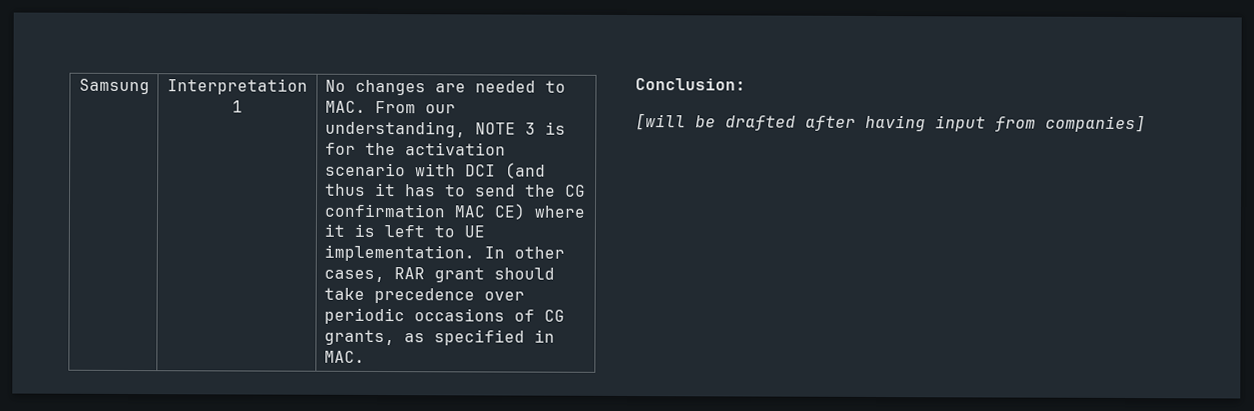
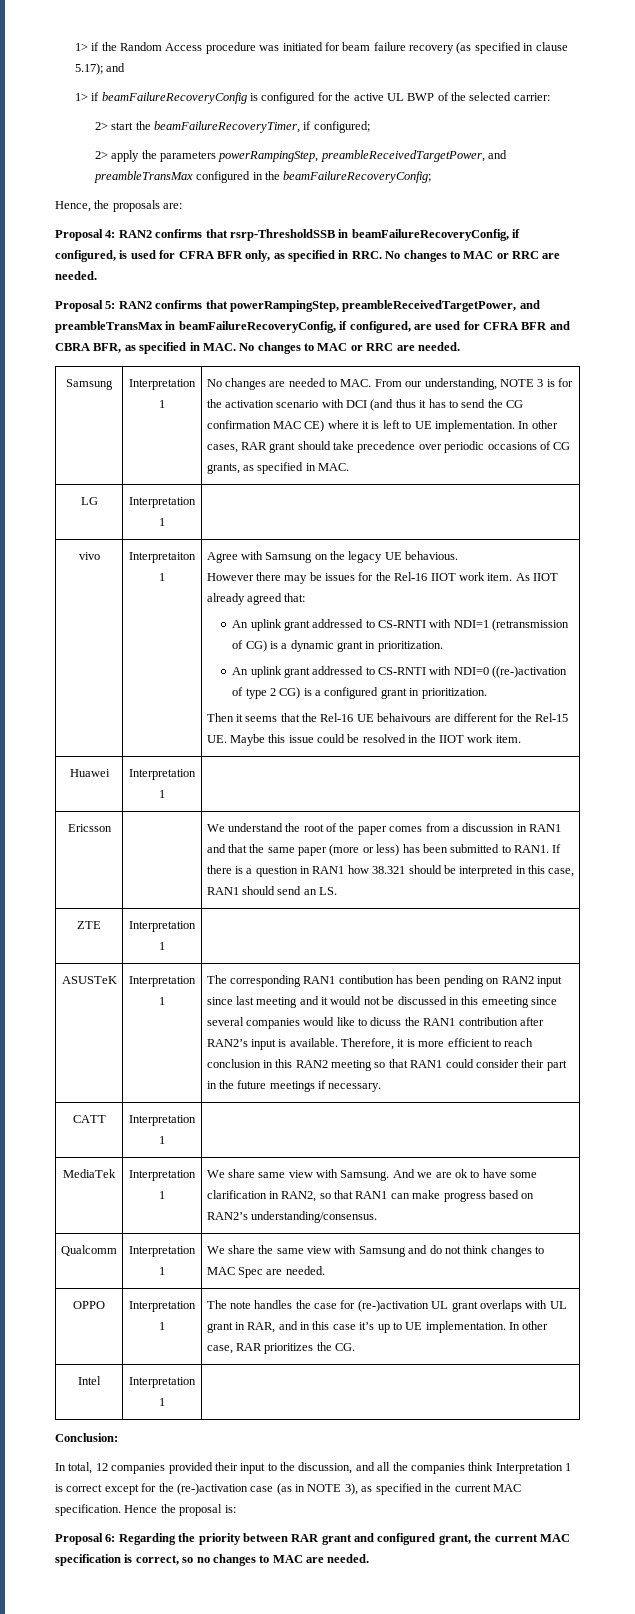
(78, 86) none -> [74,42,568,54] [74,63,126,75] [74,92,550,104] [94,121,370,133] [94,150,508,162] [93,171,432,183] [55,200,183,212] [55,229,520,241] [55,250,561,262] [55,271,97,280] [55,300,540,312] [55,321,570,333] [55,342,460,354] 1> if the Random Access procedure was initiated for beam failure recovery (as specified in clause 5.17); and // 1> if beamFailureRecoveryConfig is configured for the active UL BWP of the selected carrier: // 2> start the beamFailureRecoveryTimer, if configured; // 2> apply the parameters powerRampingStep, preambleReceivedTargetPower, and preambleTransMax configured in the beamFailureRecoveryConfig; // Hence, the proposals are: // Proposal 4: RAN2 confirms that rsrp-ThresholdSSB in beamFailureRecoveryConfig, if configured, is used for CFRA BFR only, as specified in RRC. No changes to MAC or RRC are needed. // Proposal 5: RAN2 confirms that powerRampingStep, preambleReceivedTargetPower, and preambleTransMax in beamFailureRecoveryConfig, if configured, are used for CFRA BFR and CBRA BFR, as specified in MAC. No changes to MAC or RRC are needed. //
[635,78,746,91] [635,113,1146,133] // Conclusion: // [will be drafted after having input from companies] -> [80,497,98,505] [129,497,196,508] [159,518,165,526] [78,552,100,560] [129,552,196,563] [159,573,165,581] [206,551,459,563] [206,572,558,584] [206,593,306,605] [232,619,570,631] [232,640,443,652] [232,666,568,678] [232,687,487,699] [206,713,568,722] [206,734,521,746] [69,769,110,777] [129,769,196,780] [159,790,165,798] [67,824,112,832] [206,823,561,835] [206,844,562,856] [206,865,575,877] [206,886,337,895] [77,921,101,929] [129,921,196,932] [159,942,165,950] [61,976,117,984] [129,976,196,987] [159,997,165,1005] [206,975,562,987] [206,996,557,1008] [206,1017,544,1029] [206,1038,534,1050] [206,1059,567,1071] [206,1080,382,1092] [72,1115,106,1123] [129,1115,196,1126] [159,1136,165,1144] [63,1169,116,1178] [129,1170,196,1181] [159,1191,165,1199] [206,1169,537,1181] [206,1190,535,1202] [206,1211,377,1223] [61,1245,117,1256] [129,1246,196,1257] [159,1267,165,1275] [206,1245,544,1257] [206,1266,325,1278] [73,1301,105,1309] [129,1301,196,1312] [159,1322,165,1330] [206,1300,567,1312] [206,1321,549,1333] [206,1342,355,1354] [78,1376,101,1385] [129,1377,196,1388] [159,1398,165,1406] [55,1433,118,1442] [55,1462,571,1474] [55,1483,521,1495] [55,1504,236,1516] [55,1533,570,1545] [55,1554,370,1566] // LG | Interpretation 1 | // vivo | Interpretaiton 1 | Agree with Samsung on the legacy UE behavious. // However there may be issues for the Rel-16 IIOT work item. As IIOT already agreed that: // An uplink grant addressed to CS-RNTI with NDI=1 (retransmission of CG) is a dynamic grant in prioritization. // An uplink grant addressed to CS-RNTI with NDI=0 ((re-)activation of type 2 CG) is a configured grant in prioritization. // Then it seems that the Rel-16 UE behaivours are different for the Rel-15 UE. Maybe this issue could be resolved in the IIOT work item. // Huawei | Interpretation 1 | // Ericsson | | We understand the root of the paper comes from a discussion in RAN1 and that the same paper (more or less) has been submitted to RAN1. If there is a question in RAN1 how 38.321 should be interpreted in this case, RAN1 should send an LS. // ZTE | Interpretation 1 | // ASUSTeK | Interpretation 1 | The corresponding RAN1 contibution has been pending on RAN2 input since last meeting and it would not be discussed in this emeeting since several companies would like to dicuss the RAN1 contribution after RAN2’s input is available. Therefore, it is more efficient to reach conclusion in this RAN2 meeting so that RAN1 could consider their part in the future meetings if necessary. // CATT | Interpretation 1 | // MediaTek | Interpretation 1 | We share same view with Samsung. And we are ok to have some clarification in RAN2, so that RAN1 can make progress based on RAN2’s understanding/consensus. // Qualcomm | Interpretation 1 | We share the same view with Samsung and do not think changes to MAC Spec are needed. // OPPO | Interpretation 1 | The note handles the case for (re-)activation UL grant overlaps with UL grant in RAR, and in this case it’s up to UE implementation. In other case, RAR prioritizes the CG. // Intel | Interpretation 1 | // Conclusion: // In total, 12 companies provided their input to the discussion, and all the companies think Interpretation 1 is correct except for the (re-)activation case (as in NOTE 3), as specified in the current MAC specification. Hence the proposal is: // Proposal 6: Regarding the priority between RAR grant and configured grant, the current MAC specification is correct, so no changes to MAC are needed.

